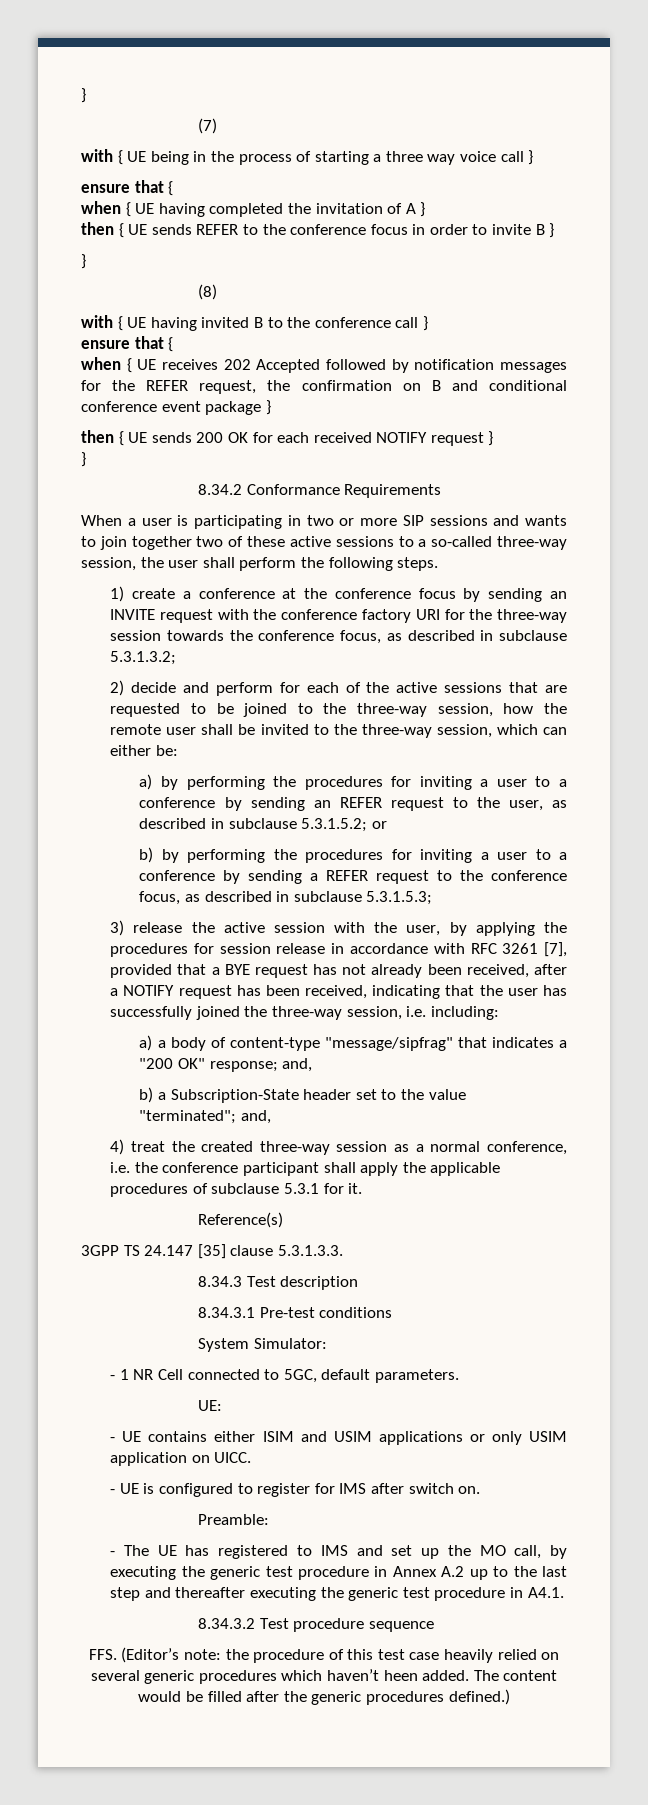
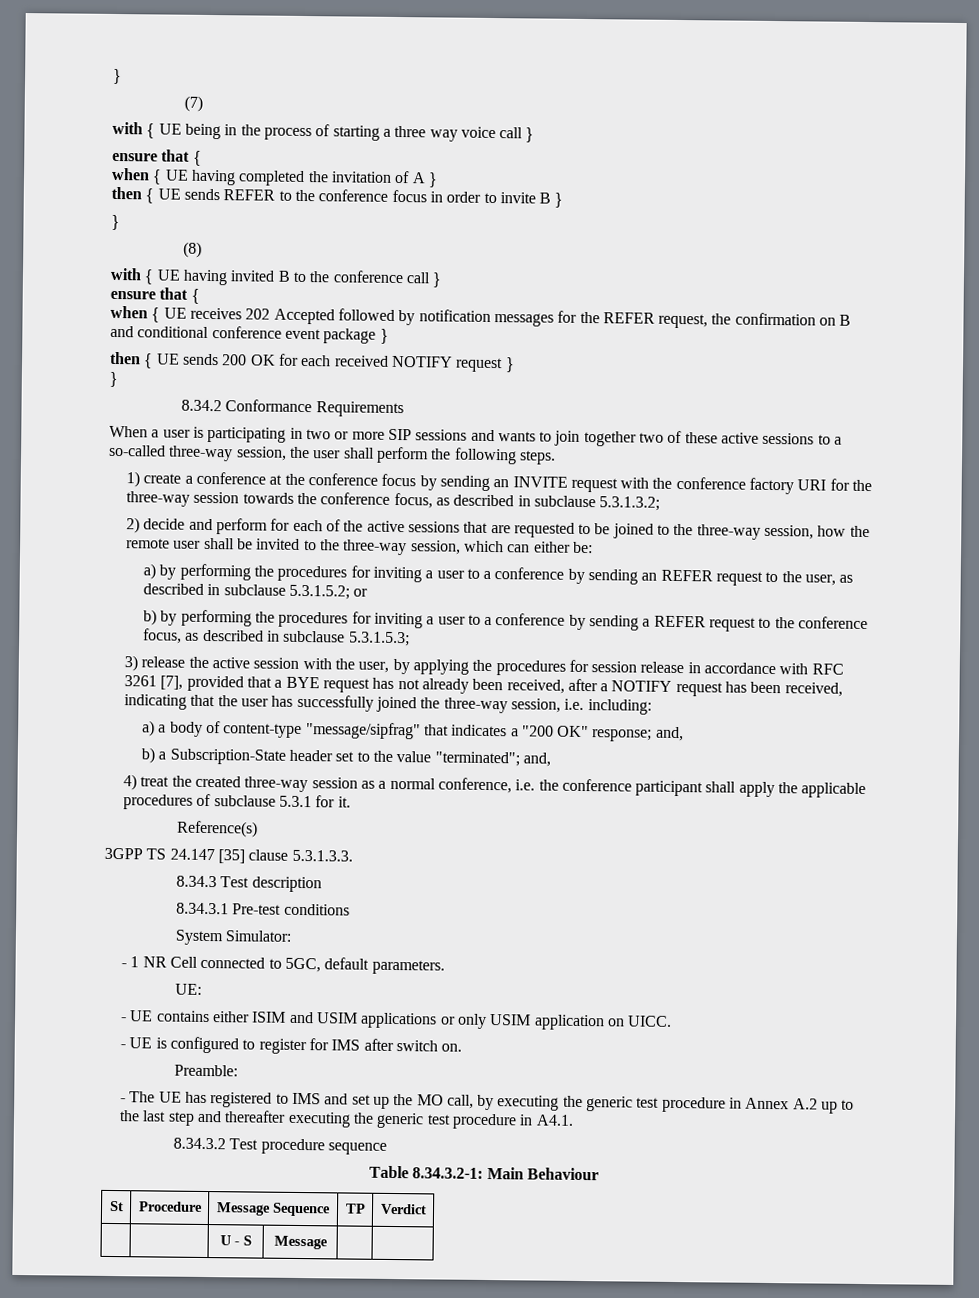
[88,1647,560,1663] [90,1669,558,1684] [138,1689,510,1705] FFS. (Editor’s note: the procedure of this test case heavily relied on several generic procedures which haven’t heen added. The content would be filled after the generic procedures defined.) -> [369,1165,599,1181] [108,1200,124,1212] [137,1201,203,1212] [216,1202,331,1217] [344,1203,366,1214] [379,1203,427,1215] [219,1235,252,1246] [273,1235,328,1250] Table 8.34.3.2-1: Main Behaviour // St | Procedure | Message Sequence | TP | Verdict // | | U - S | Message | |

